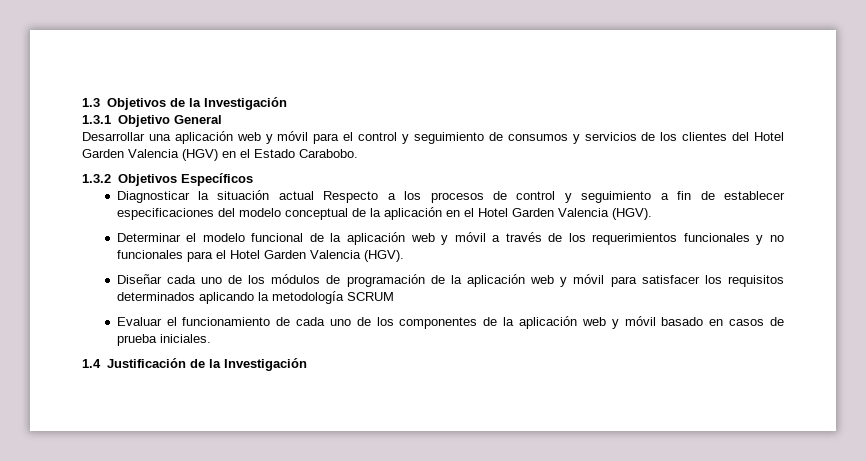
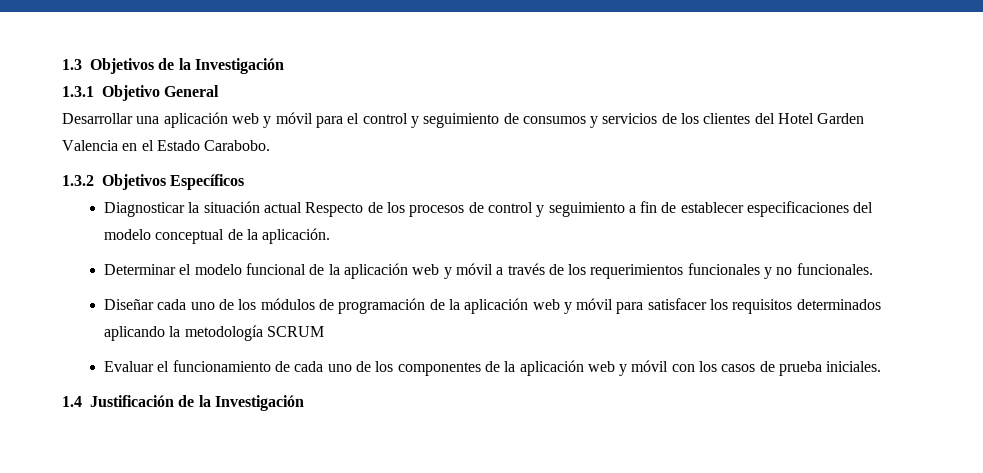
[182,149,218,161] (HGV) -> (118, 145) none
[387,193,396,200] a -> [367,202,383,213] de
[383,207,652,220] aplicación en el Hotel Garden Valencia (HGV). -> [262,228,331,244] aplicación.
[116,250,404,262] funcionales para el Hotel Garden Valencia (HGV). -> [796,263,873,275] funcionales.
[661,317,724,326] basado en -> [671,361,718,372] con los

